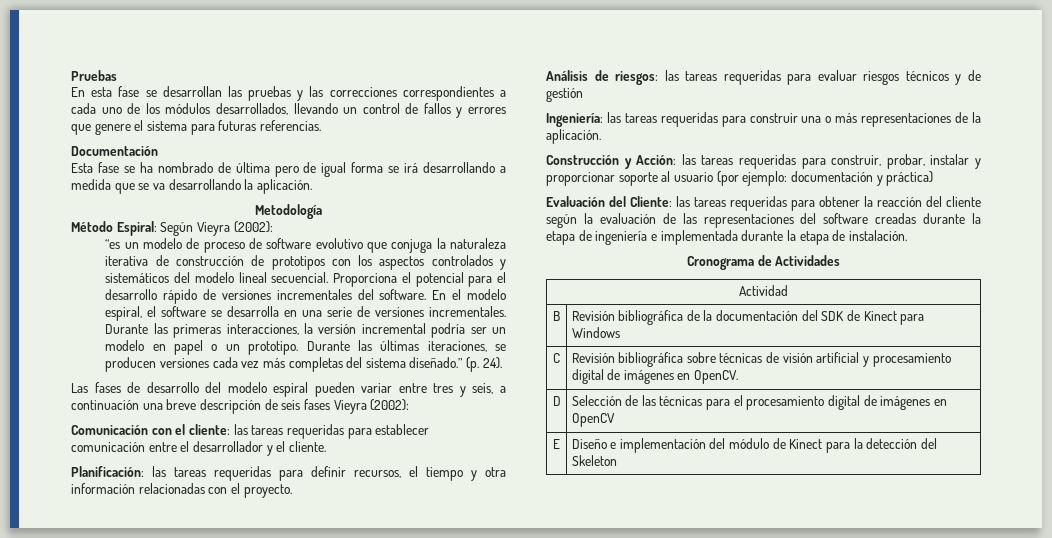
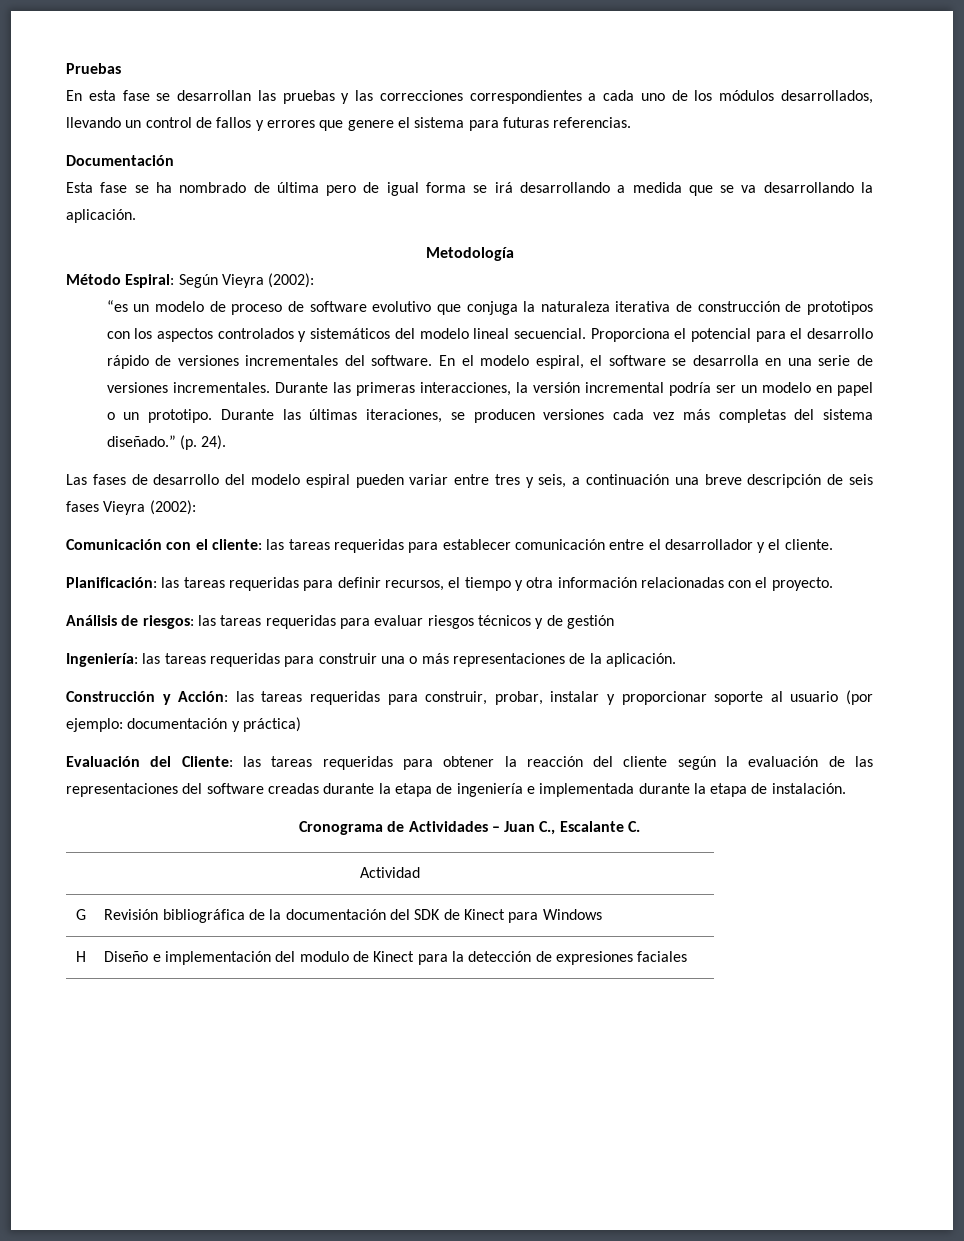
(841, 260) none -> [491,821,641,835] – Juan C., Escalante C.
[553,311,560,321] B -> [76,909,86,920] G
[553,353,560,363] [571,352,951,367] [571,369,739,384] [552,396,561,406] [571,395,947,410] [571,413,615,427] [553,439,560,449] C | Revisión bibliográfica sobre técnicas de visión artificial y procesamiento digital de imágenes en OpenCV. // D | Selección de las técnicas para el procesamiento digital de imágenes en OpenCV // E -> [76,951,86,962] H
[729,438,770,449] módulo -> [299,951,349,962] modulo
[920,438,937,449] [571,455,617,466] del Skeleton -> [535,951,688,965] de expresiones faciales

